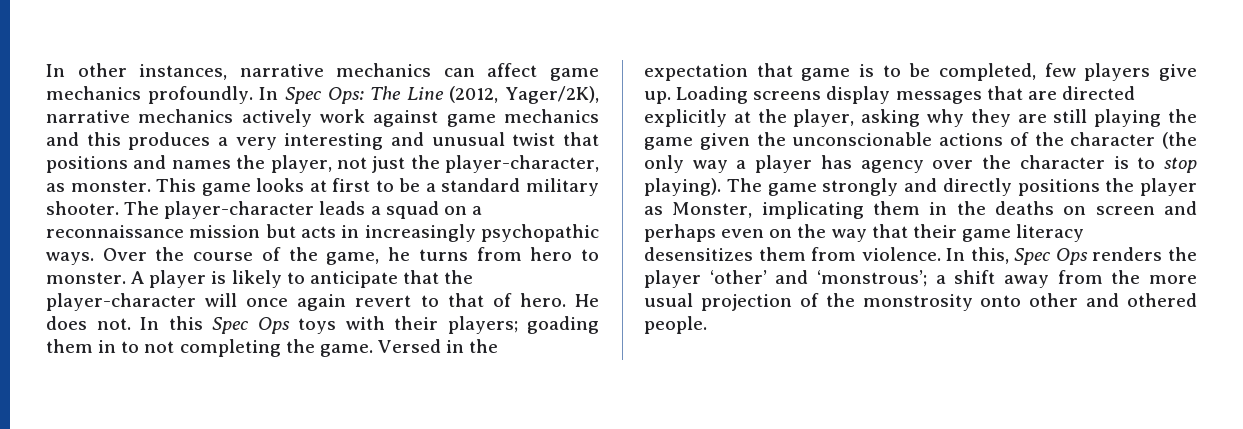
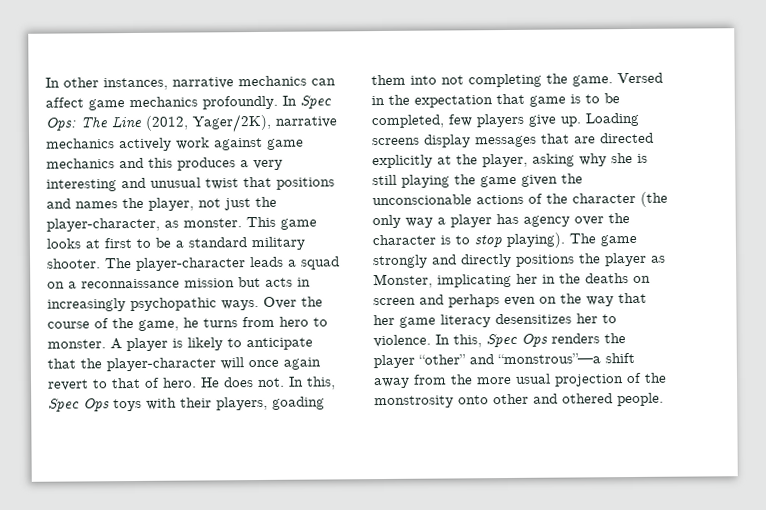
[168,316,203,330] this -> [306,376,336,390] this,
[447,316,518,334] players; -> [216,396,268,411] players,
[98,340,140,353] in to -> [410,75,437,85] into
[970,109,1047,127] they are -> [611,152,648,164] she is
[873,201,920,215] them -> [516,273,538,284] her
[912,224,957,238] their -> [373,314,395,326] her
[758,247,857,261] them from -> [576,313,617,324] her to
[709,270,946,287] ‘other’ and ‘monstrous’; a -> [418,353,601,365] “other” and “monstrous”—a

